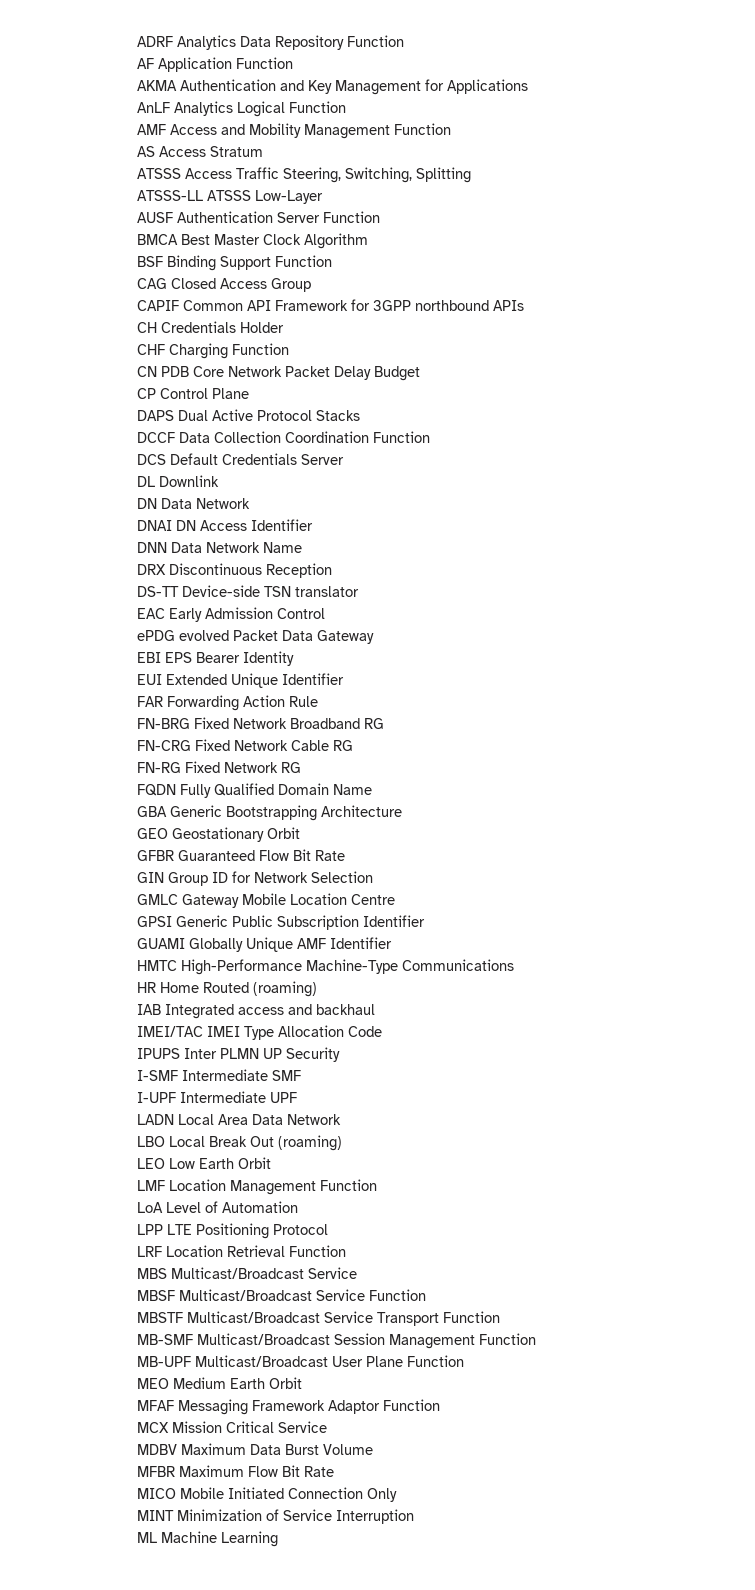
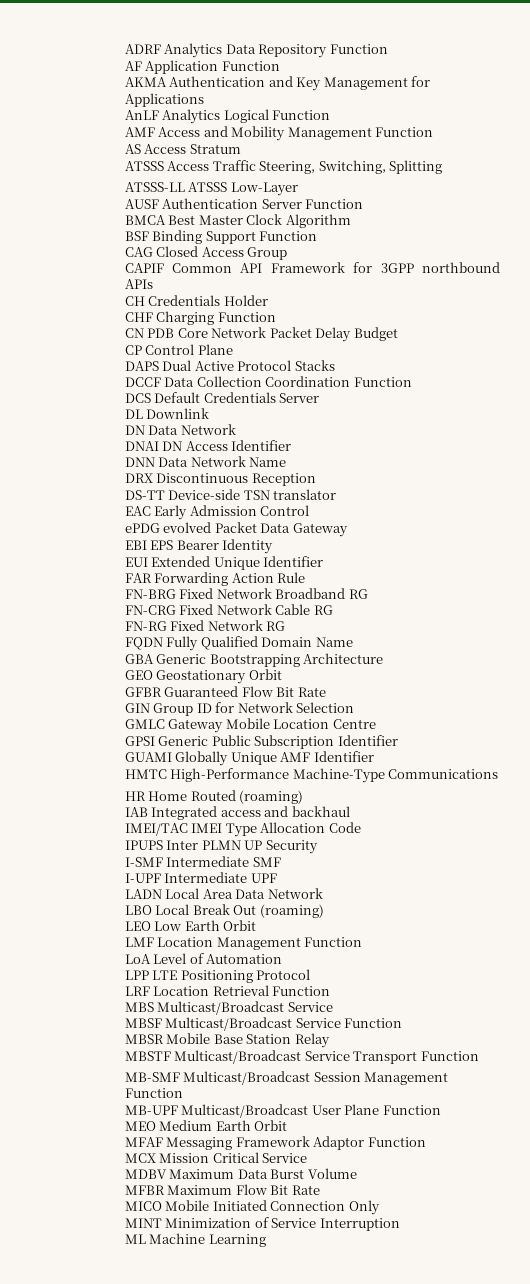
(426, 1295) none -> [124,1033,330,1048] // MBSR Mobile Base Station Relay

